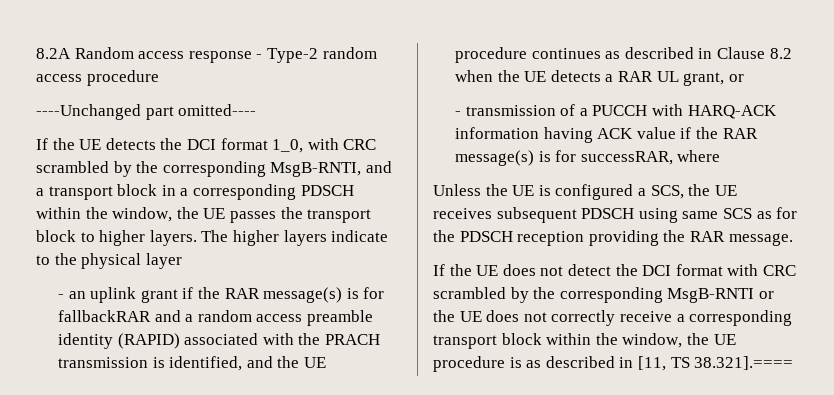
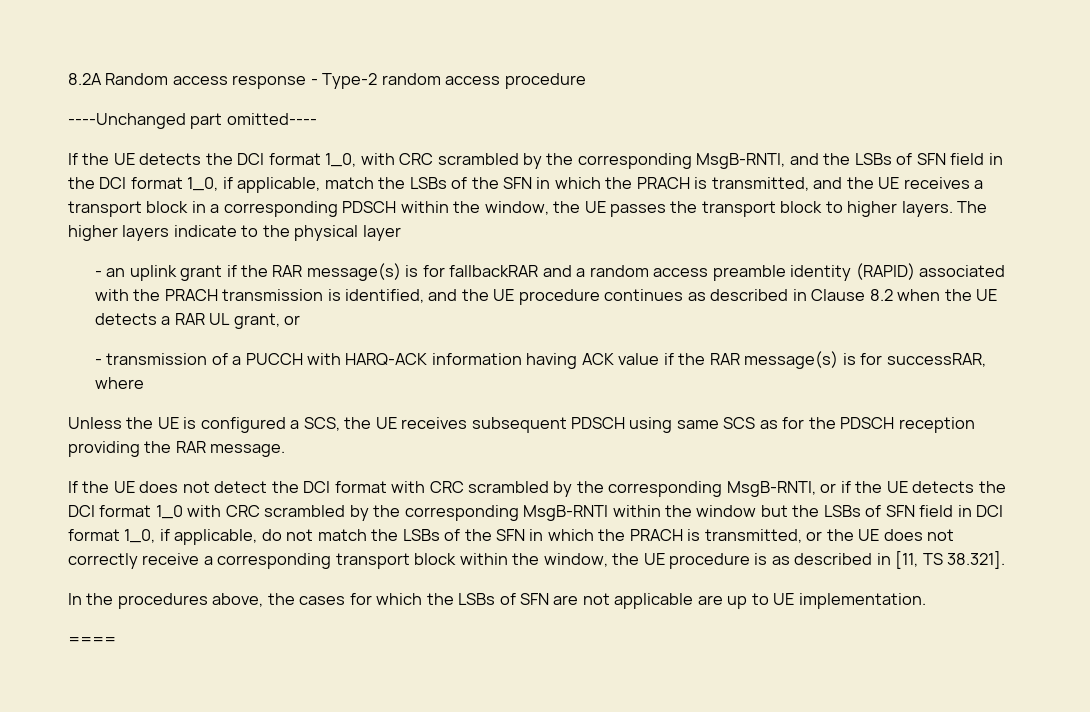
(392, 167) none -> [823,153,1003,165] [68,177,970,193] the LSBs of SFN field in the DCI format 1_0, if applicable, match the LSBs of the SFN in which the PRACH is transmitted, and the UE receives
[667,288,755,303] MsgB-RNTI -> [726,481,1006,497] [68,505,1004,521] [68,529,802,545] MsgB-RNTI, or if the UE detects the DCI format 1_0 with CRC scrambled by the corresponding MsgB-RNTI within the window but the LSBs of SFN field in DCI format 1_0, if applicable, do not match the LSBs of the SFN in which the PRACH is transmitted,
[694,356,794,370] 38.321].==== -> [947,551,1006,569] [68,593,926,609] [68,637,116,645] 38.321]. // In the procedures above, the cases for which the LSBs of SFN are not applicable are up to UE implementation. // ====

